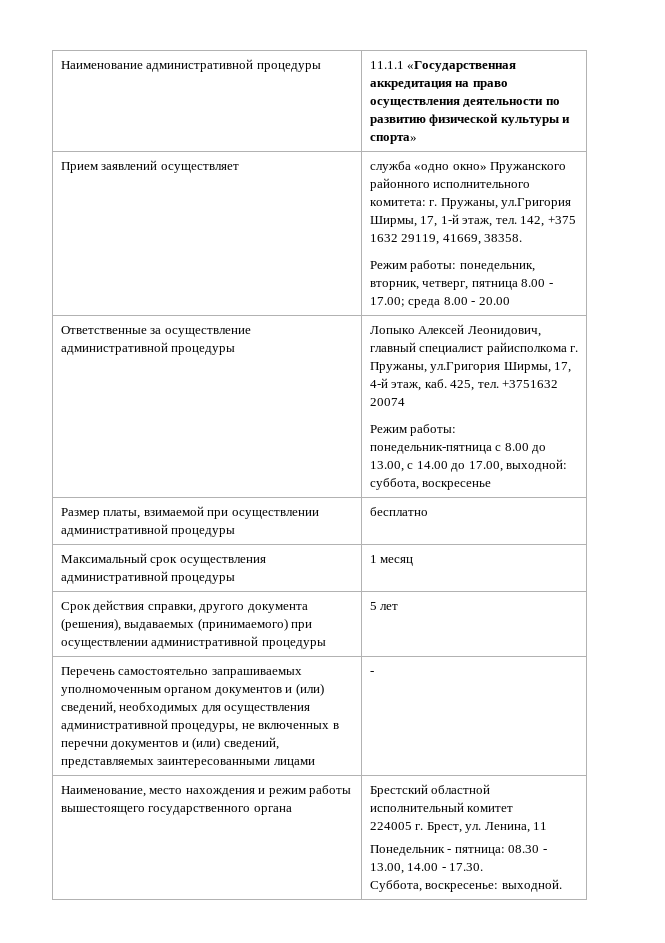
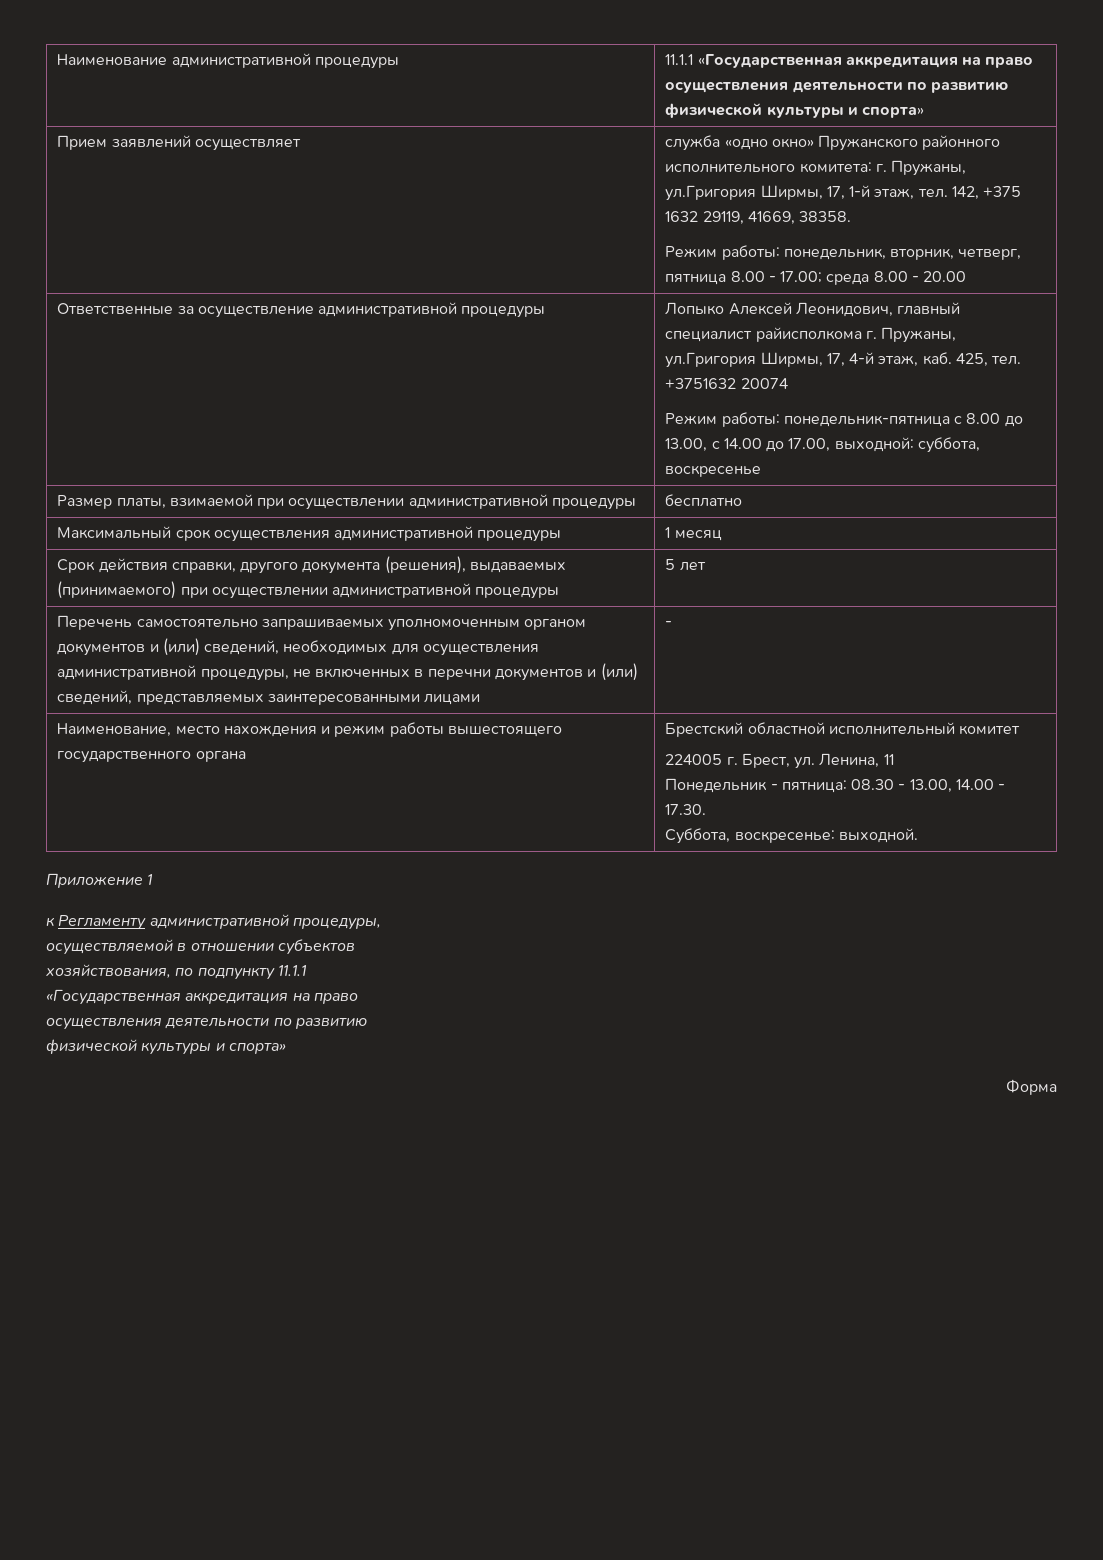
(562, 885) none -> [46,873,154,888] [46,914,381,930] [46,939,355,955] [46,964,307,980] [46,989,358,1005] [46,1017,367,1030] [46,1039,286,1055] [1006,1079,1057,1095] // Приложение 1 // к Регламенту административной процедуры, // осуществляемой в отношении субъектов // хозяйствования, по подпункту 11.1.1 // «Государственная аккредитация на право // осуществления деятельности по развитию // физической культуры и спорта» // Форма

